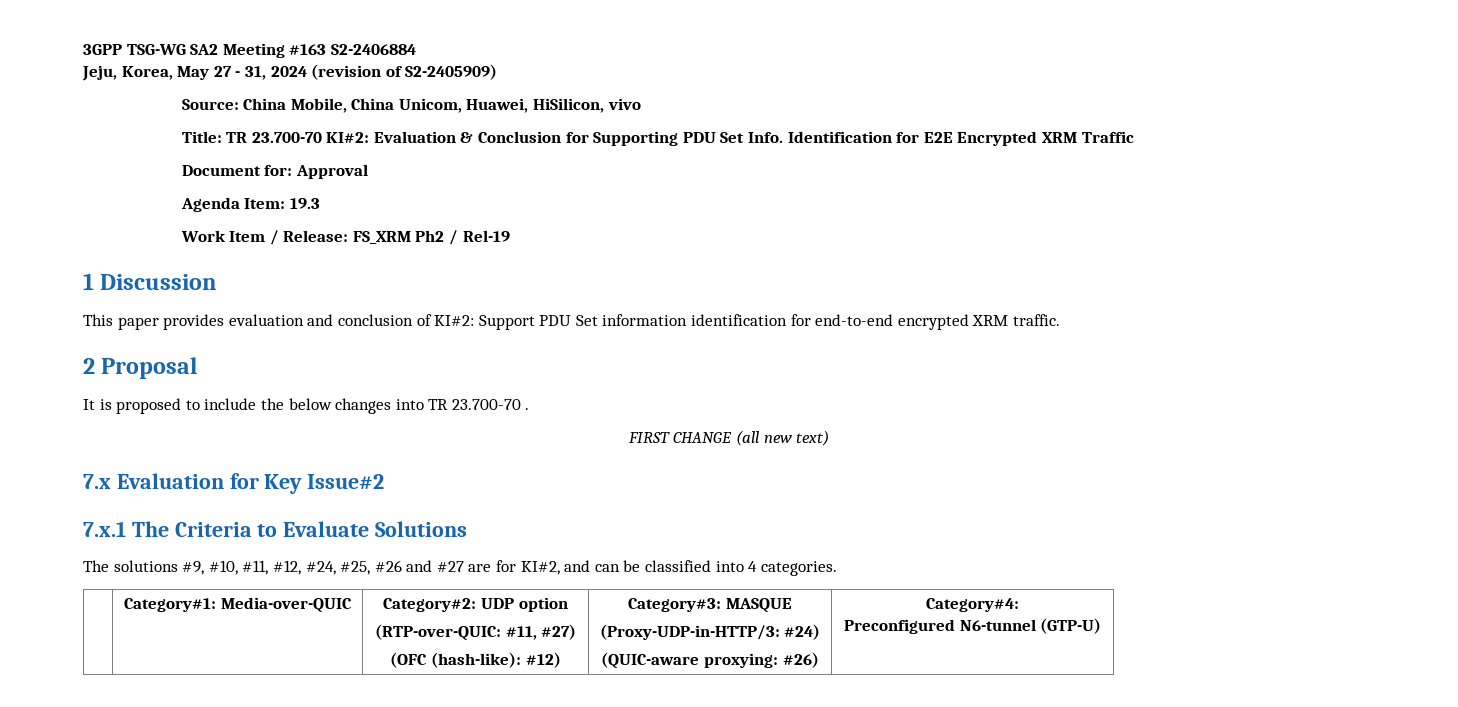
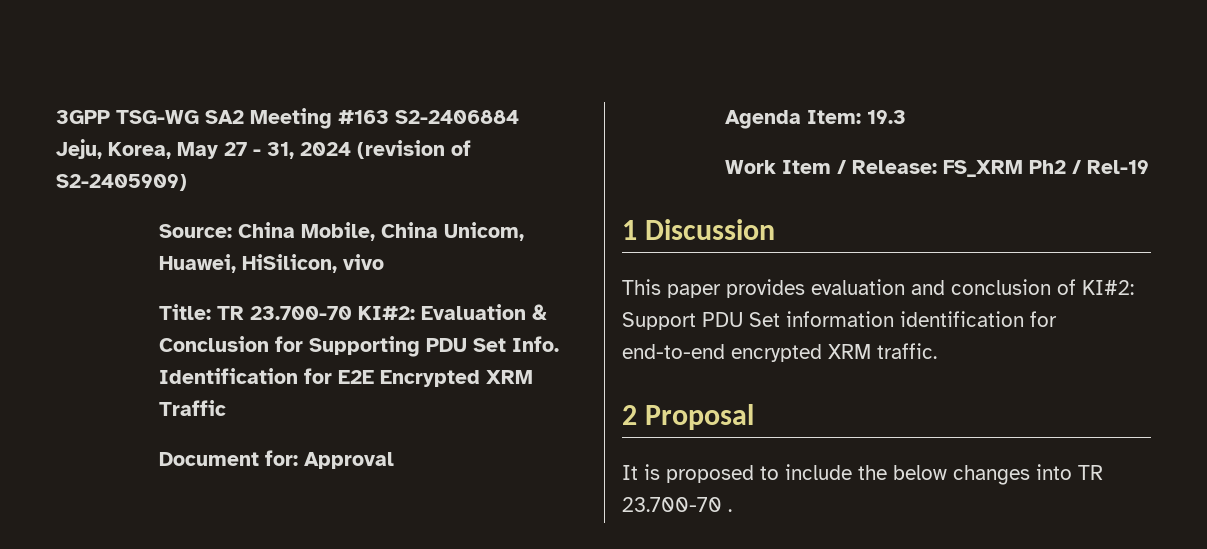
[627,430,830,446] [83,473,385,494] [83,521,468,537] [83,560,837,576] [124,597,352,613] [383,597,568,612] [374,624,577,641] [390,652,561,668] [628,598,792,613] [599,624,821,640] [601,652,819,669] [926,598,1019,612] [843,618,1102,634] // FIRST CHANGE (all new text) // 7.x Evaluation for Key Issue#2 // 7.x.1 The Criteria to Evaluate Solutions // The solutions #9, #10, #11, #12, #24, #25, #26 and #27 are for KI#2, and can be classified into 4 categories. // | Category#1: Media-over-QUIC | Category#2: UDP option // (RTP-over-QUIC: #11, #27) // (OFC (hash-like): #12) | Category#3: MASQUE // (Proxy-UDP-in-HTTP/3: #24) // (QUIC-aware proxying: #26) | Category#4: // Preconfigured N6-tunnel (GTP-U) -> (732, 510) none

